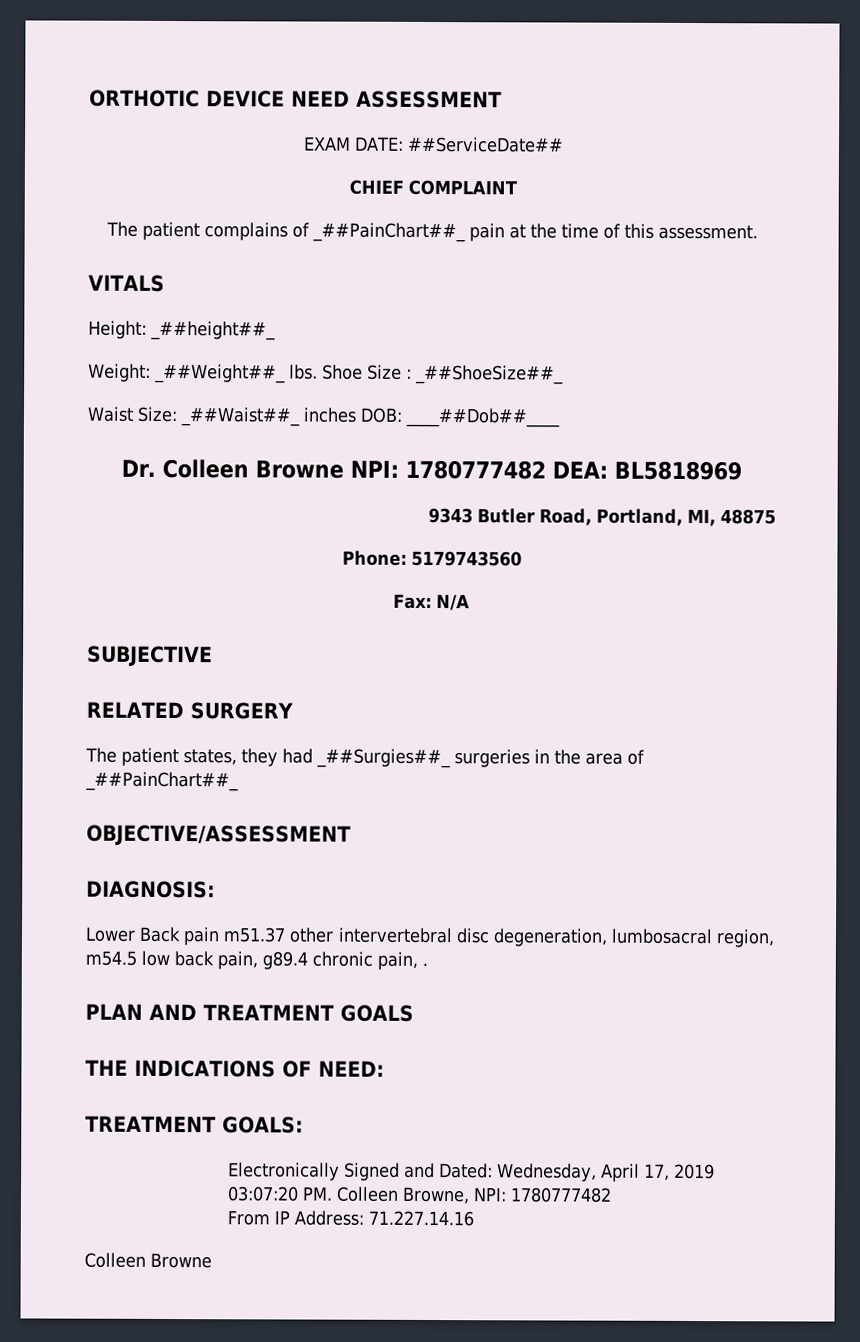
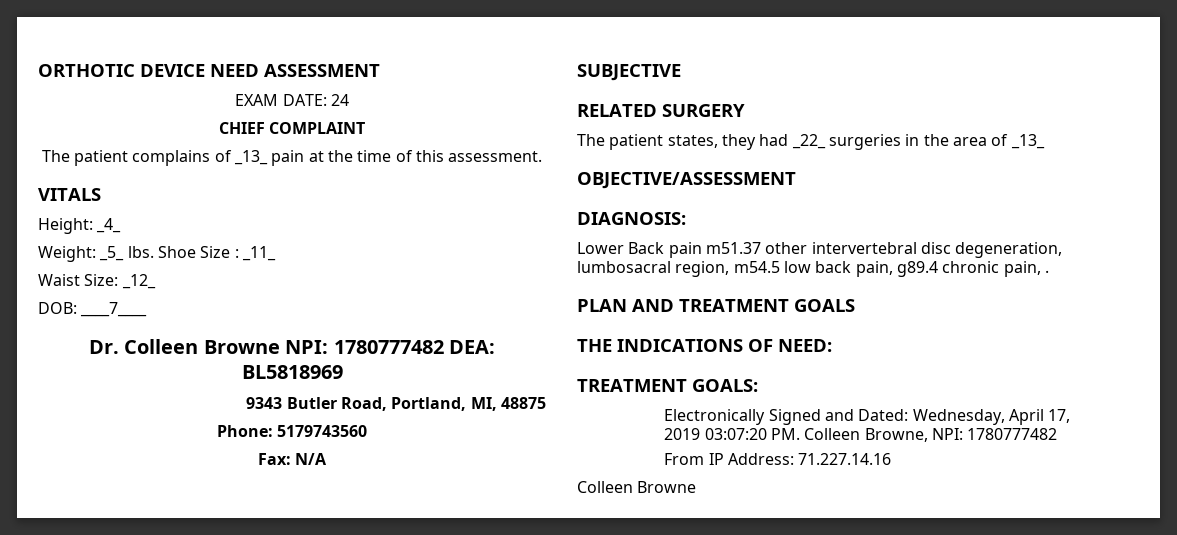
[406,136,564,153] ##ServiceDate## -> [330,94,349,106] 24
[312,222,467,243] _##PainChart##_ -> [234,150,269,165] _13_
[150,320,276,341] _##height##_ -> [96,218,122,233] _4_
[153,363,286,384] _##Weight##_ -> [99,246,125,261] _5_
[414,364,564,385] _##ShoeSize##_ -> [241,246,276,261] _11_
[179,407,561,428] _##Waist##_ inches DOB: ____##Dob##____ -> [121,274,156,289] [38,302,148,317] _12_ // DOB: ____7____
[316,748,451,769] _##Surgies##_ -> [791,134,826,149] _22_
[85,771,239,792] _##PainChart##_ -> [1010,134,1045,149] _13_

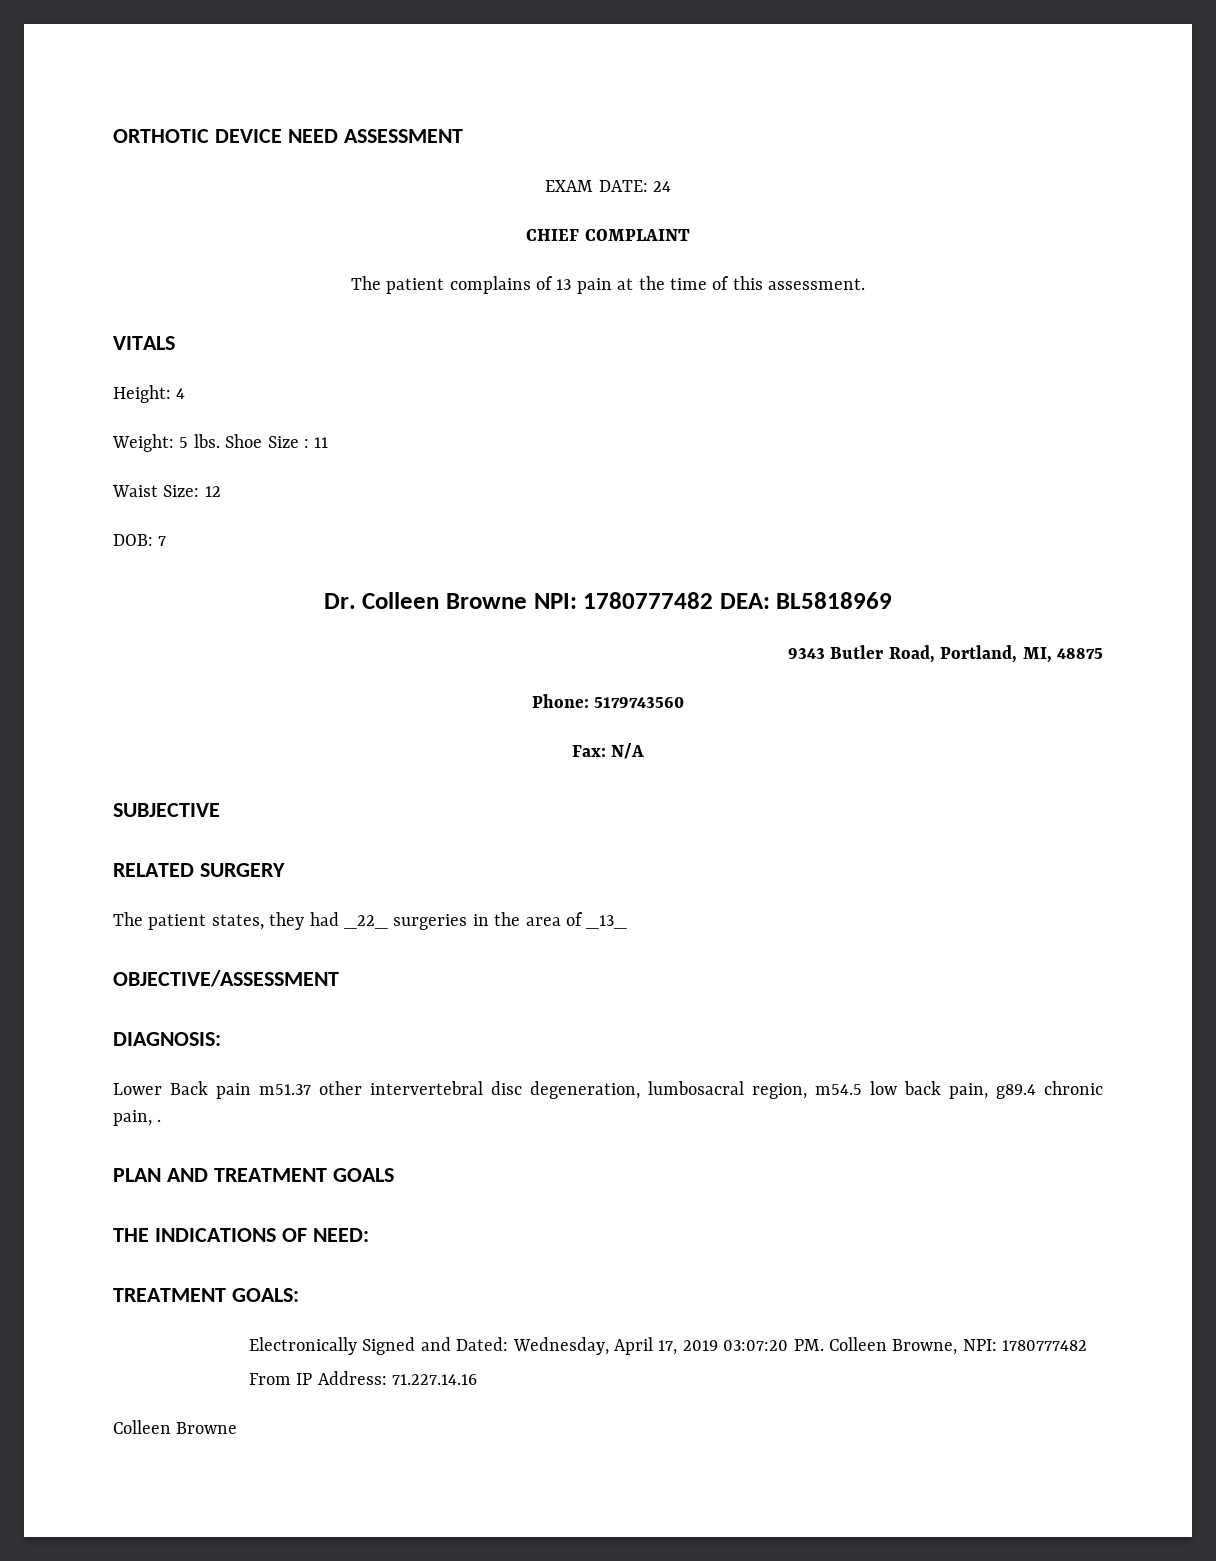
[234,150,269,165] _13_ -> [556,279,572,290] 13
[96,218,122,233] _4_ -> [176,388,186,399] 4
[99,246,125,261] _5_ -> [179,437,189,448] 5
[241,246,276,261] _11_ -> [314,437,329,448] 11
[121,274,156,289] _12_ -> [204,486,221,497] 12
[80,302,148,317] ____7____ -> [158,536,167,546] 7

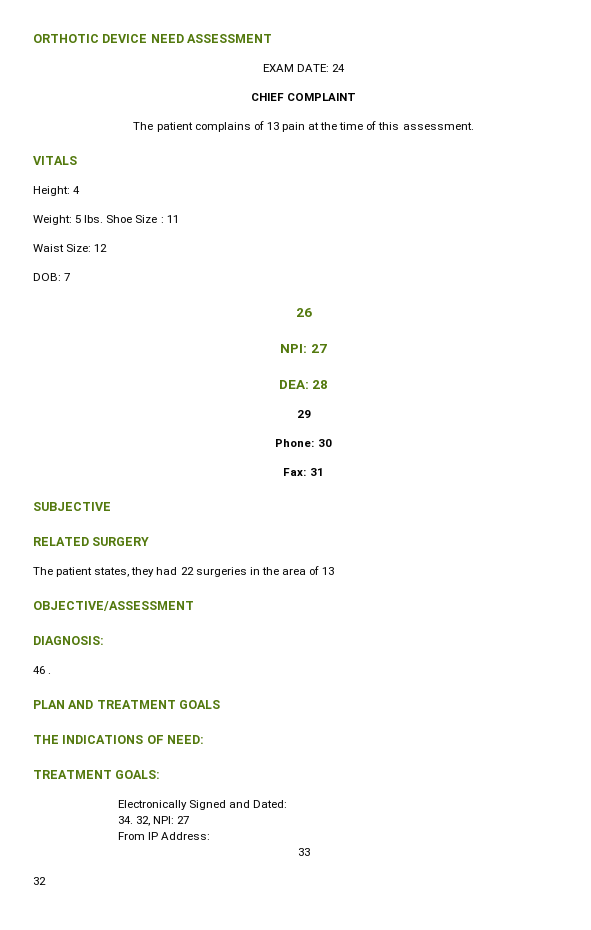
[323,592,893,609] [788,645,1103,663] Dr. Colleen Browne NPI: 1780777482 DEA: BL5818969 // 9343 Butler Road, Portland, MI, 48875 -> [295,308,312,317] [280,344,327,353] [278,380,329,389] [296,410,311,418] 26 // NPI: 27 // DEA: 28 // 29
[594,697,685,708] 5179743560 -> [317,439,332,447] 30
[611,743,645,759] N/A -> [309,468,324,476] 31
[344,915,388,929] _22_ -> [180,567,194,575] 22
[586,915,628,929] _13_ -> [322,567,335,575] 13
[113,1081,1103,1099] [113,1110,152,1126] Lower Back pain m51.37 other intervertebral disc degeneration, lumbosacral region, m54.5 low back pain, g89.4 chronic pain, -> [33,666,45,674] 46
[512,1337,1088,1355] Wednesday, April 17, 2019 03:07:20 PM. Colleen Browne, NPI: 1780777482 -> [117,816,189,826] // 34. 32, NPI: 27
[392,1374,478,1385] [113,1420,238,1434] 71.227.14.16 // Colleen Browne -> [297,848,310,856] [33,877,46,885] // 33 // 32

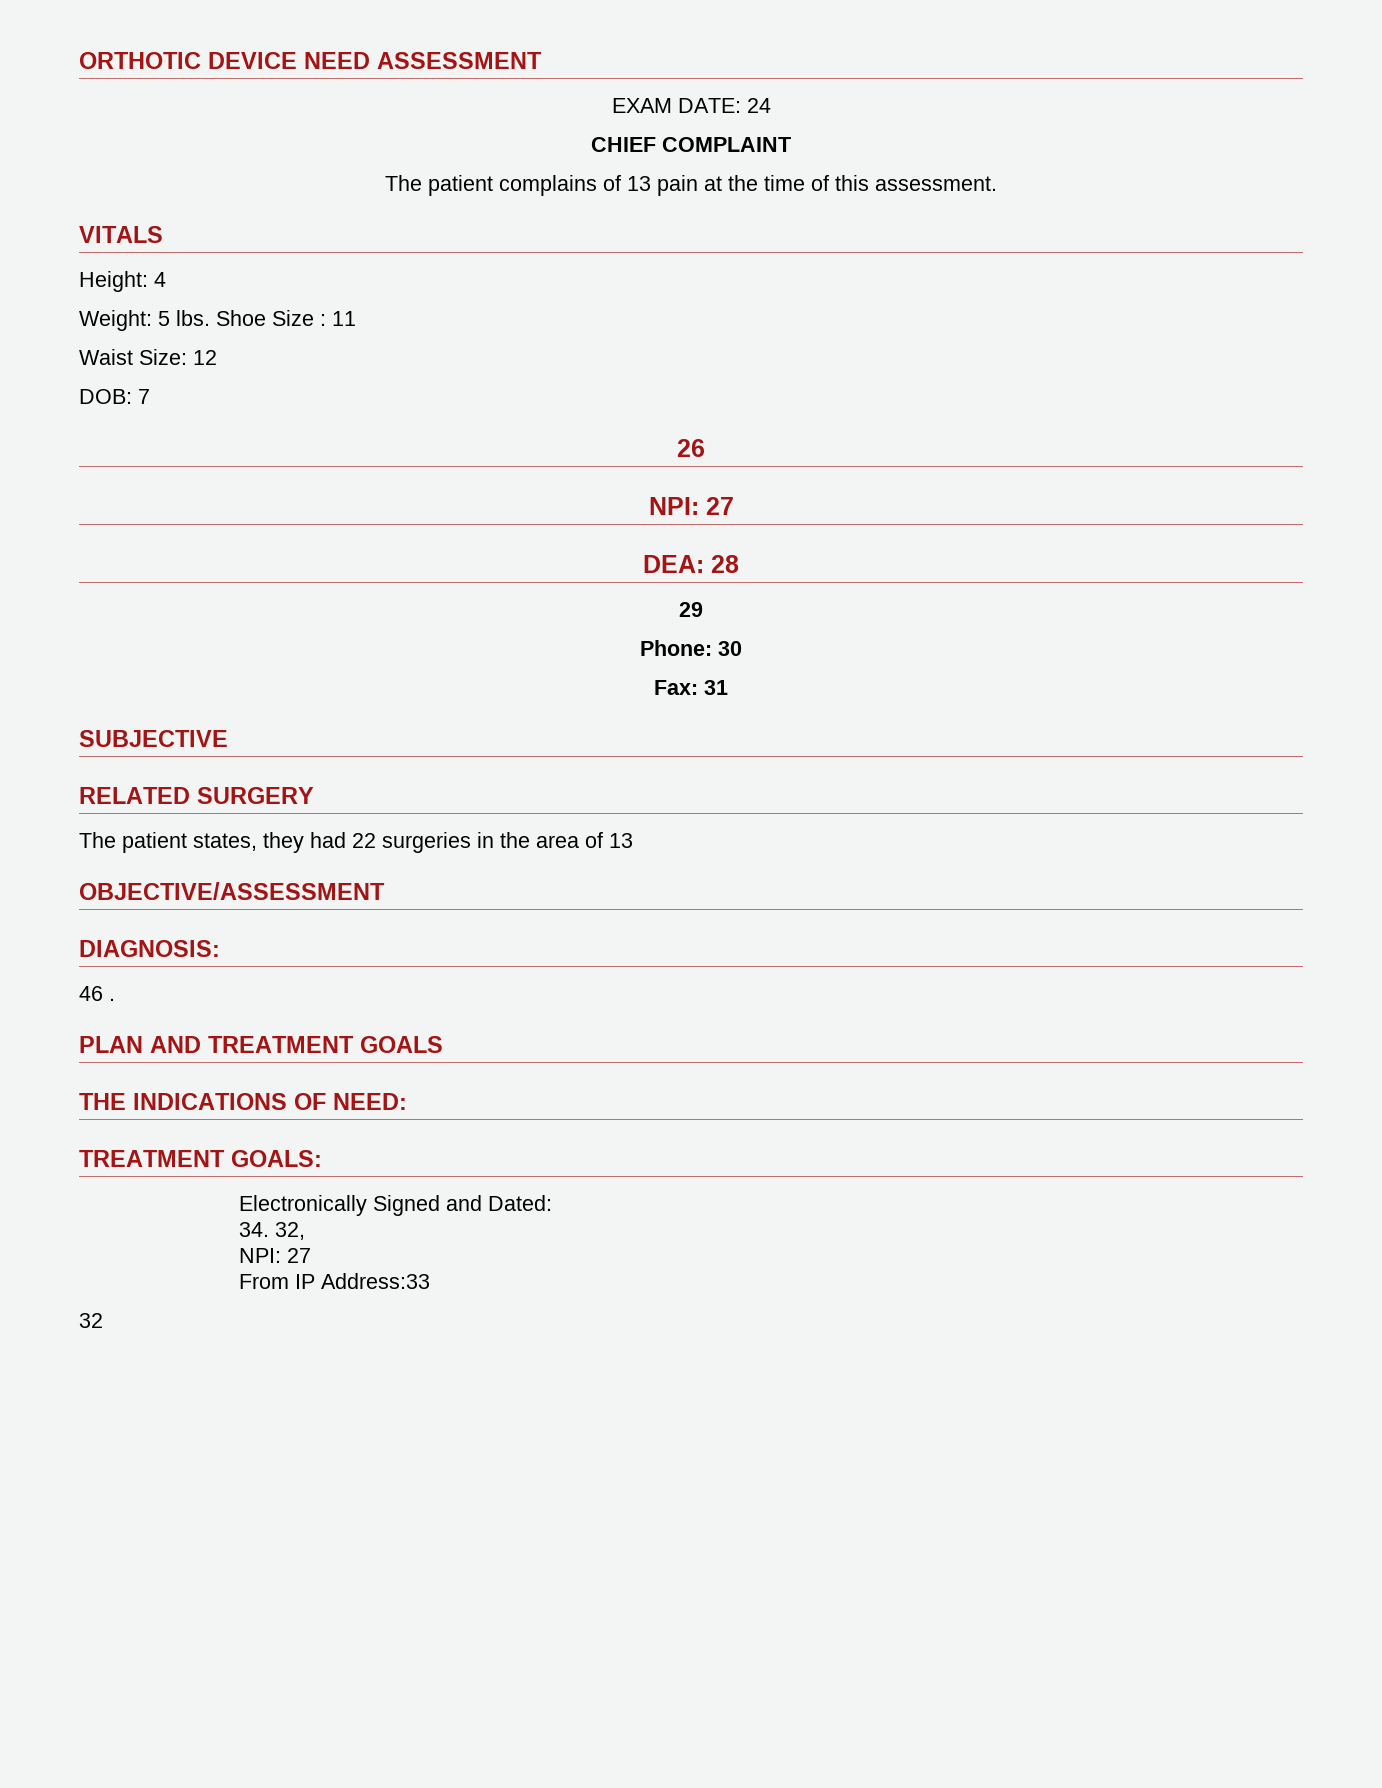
(150, 821) none -> (305, 1231) //
[160,832,210,840] [297,848,310,856] Address: // 33 -> [320,1273,430,1289] Address:33

